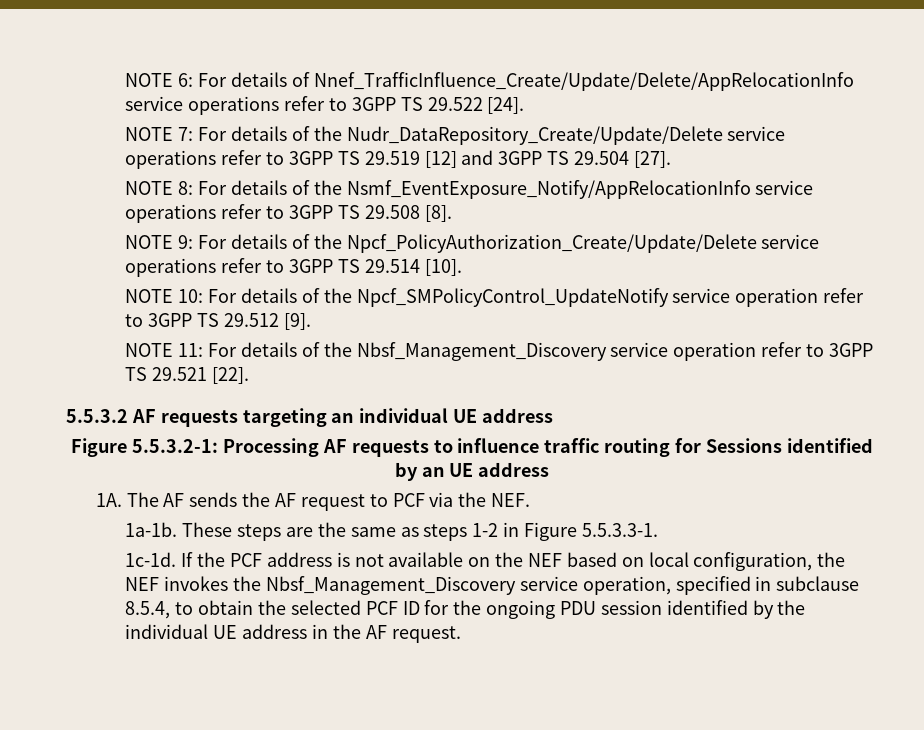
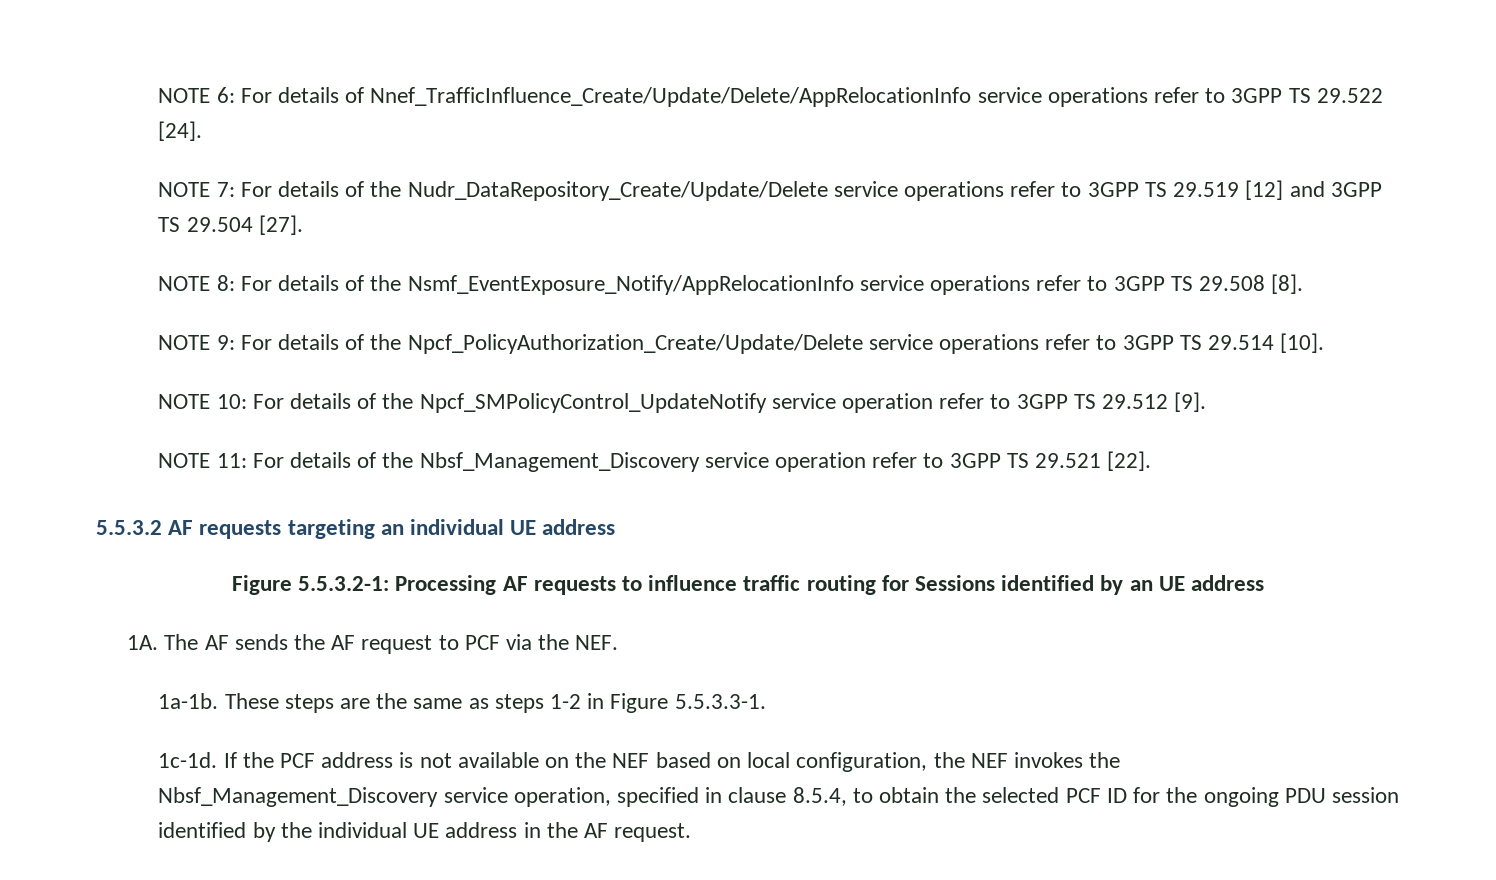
[776,576,860,591] subclause -> [728,787,787,803] clause

